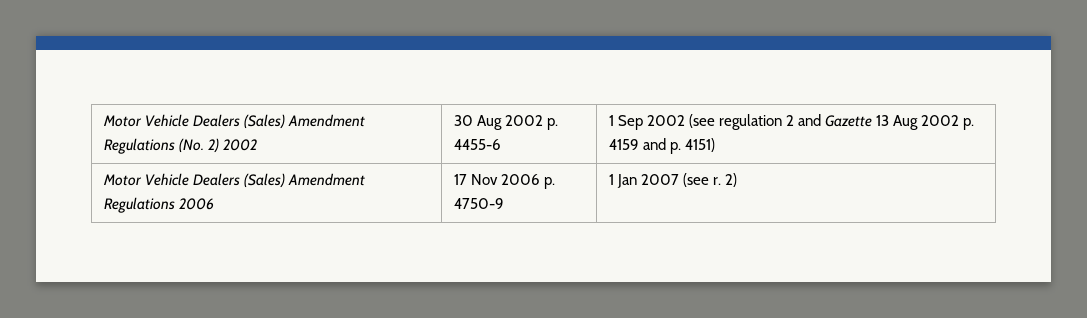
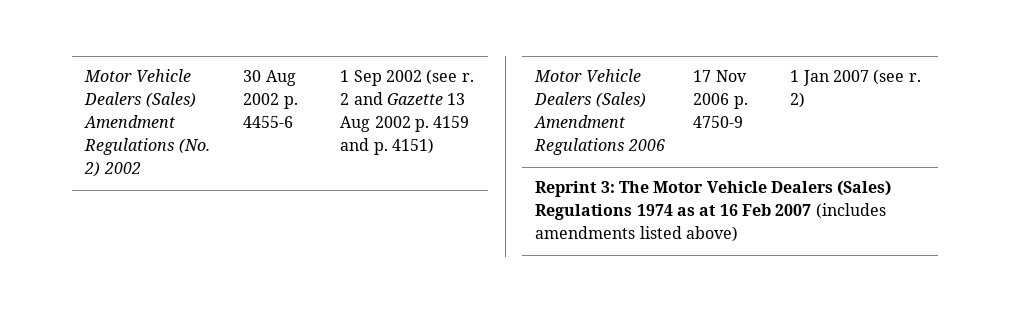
[718,114,782,130] regulation -> [461,73,474,82] r.
(737, 180) none -> [535,180,892,197] [535,203,886,220] [535,226,738,242] // Reprint 3: The Motor Vehicle Dealers (Sales) Regulations 1974 as at 16 Feb 2007 (includes amendments listed above)

